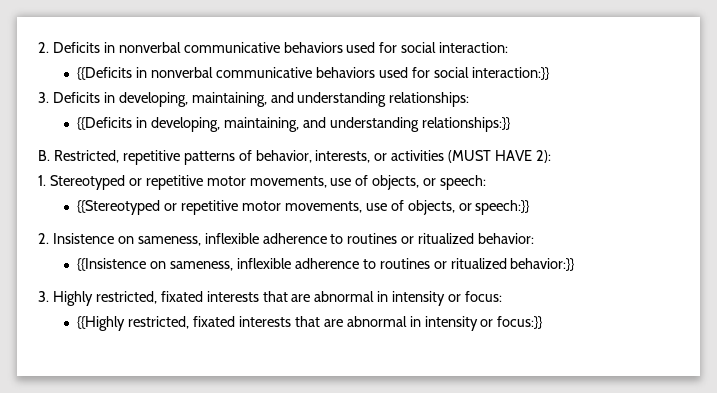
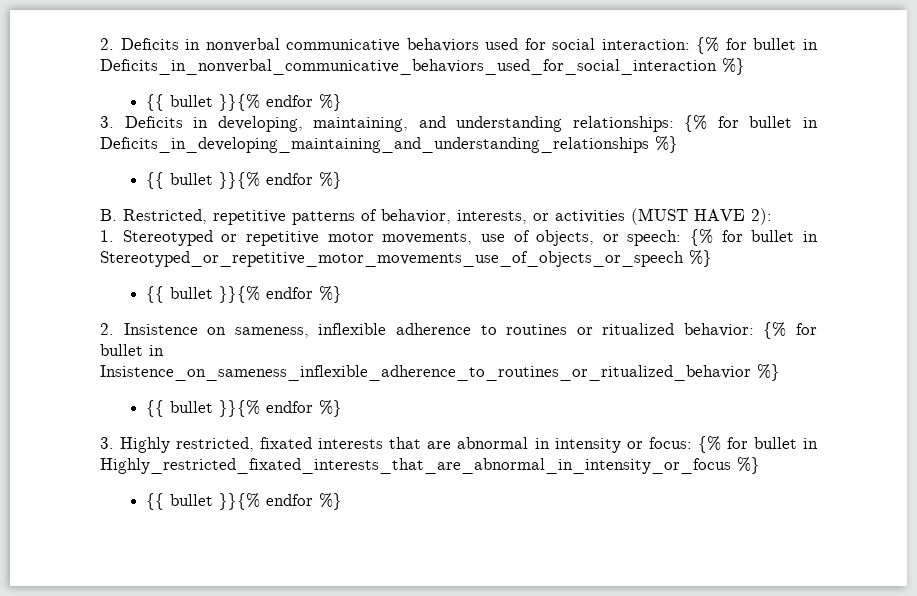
[77,67,550,80] // {{Deficits in nonverbal communicative behaviors used for social interaction:}} -> [696,37,819,54] [100,58,745,75] [145,94,342,111] {% for bullet in Deficits_in_nonverbal_communicative_behaviors_used_for_social_interaction %} // {{ bullet }}{% endfor %}
[77,117,511,132] // {{Deficits in developing, maintaining, and understanding relationships:}} -> [684,115,818,132] [100,136,678,153] [145,172,342,189] {% for bullet in Deficits_in_developing_maintaining_and_understanding_relationships %} // {{ bullet }}{% endfor %}
[77,200,531,215] // {{Stereotyped or repetitive motor movements, use of objects, or speech:}} -> [690,229,818,246] [100,250,712,267] [145,286,342,303] {% for bullet in Stereotyped_or_repetitive_motor_movements_use_of_objects_or_speech %} // {{ bullet }}{% endfor %}
[77,258,576,271] // {{Insistence on sameness, inflexible adherence to routines or ritualized behavior:}} -> [763,322,818,339] [100,344,164,356] [100,364,780,381] [145,400,342,417] {% for bullet in Insistence_on_sameness_inflexible_adherence_to_routines_or_ritualized_behavior %} // {{ bullet }}{% endfor %}
[77,316,544,331] // {{Highly restricted, fixated interests that are abnormal in intensity or focus:}} -> [697,436,819,453] [100,457,760,474] [145,493,342,510] {% for bullet in Highly_restricted_fixated_interests_that_are_abnormal_in_intensity_or_focus %} // {{ bullet }}{% endfor %}

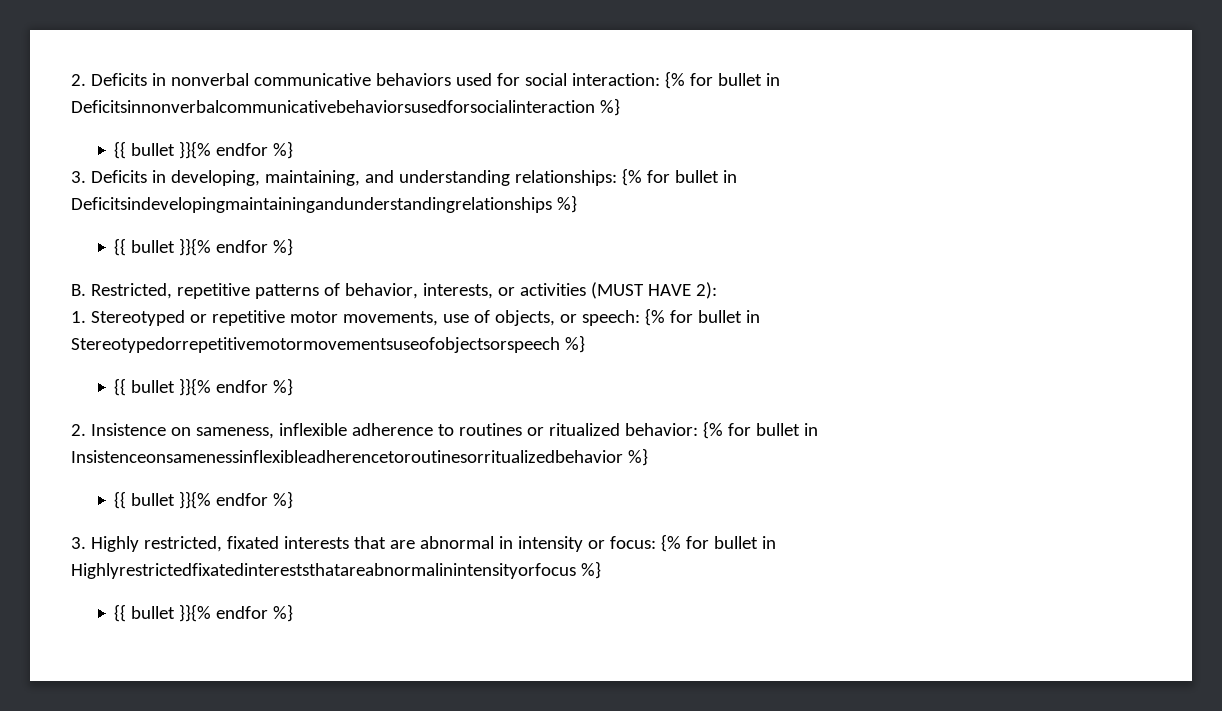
[100,59,717,75] Deficits_in_nonverbal_communicative_behaviors_used_for_social_interaction -> [71,100,595,113] Deficitsinnonverbalcommunicativebehaviorsusedforsocialinteraction
[100,137,649,153] Deficits_in_developing_maintaining_and_understanding_relationships -> [71,197,552,213] Deficitsindevelopingmaintainingandunderstandingrelationships
[100,251,684,267] Stereotyped_or_repetitive_motor_movements_use_of_objects_or_speech -> [71,337,560,353] Stereotypedorrepetitivemotormovementsuseofobjectsorspeech
[100,365,751,381] Insistence_on_sameness_inflexible_adherence_to_routines_or_ritualized_behavior -> [71,450,623,463] Insistenceonsamenessinflexibleadherencetoroutinesorritualizedbehavior
[100,458,731,474] Highly_restricted_fixated_interests_that_are_abnormal_in_intensity_or_focus -> [71,563,576,579] Highlyrestrictedfixatedintereststhatareabnormalinintensityorfocus

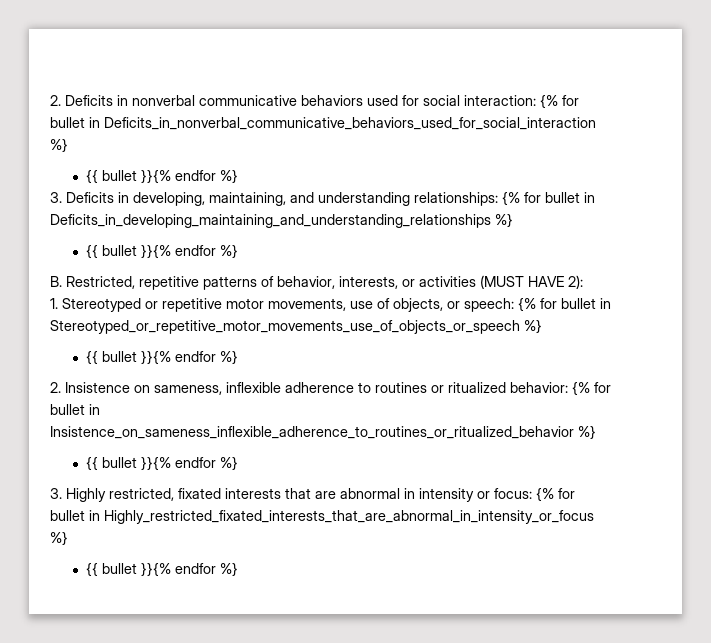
[71,100,595,113] Deficitsinnonverbalcommunicativebehaviorsusedforsocialinteraction -> [104,117,596,130] Deficits_in_nonverbal_communicative_behaviors_used_for_social_interaction
[71,197,552,213] Deficitsindevelopingmaintainingandunderstandingrelationships -> [50,214,491,228] Deficits_in_developing_maintaining_and_understanding_relationships
[71,337,560,353] Stereotypedorrepetitivemotormovementsuseofobjectsorspeech -> [50,320,520,334] Stereotyped_or_repetitive_motor_movements_use_of_objects_or_speech
[71,450,623,463] Insistenceonsamenessinflexibleadherencetoroutinesorritualizedbehavior -> [50,426,574,439] Insistence_on_sameness_inflexible_adherence_to_routines_or_ritualized_behavior
[71,563,576,579] Highlyrestrictedfixatedintereststhatareabnormalinintensityorfocus -> [104,510,594,524] Highly_restricted_fixated_interests_that_are_abnormal_in_intensity_or_focus

